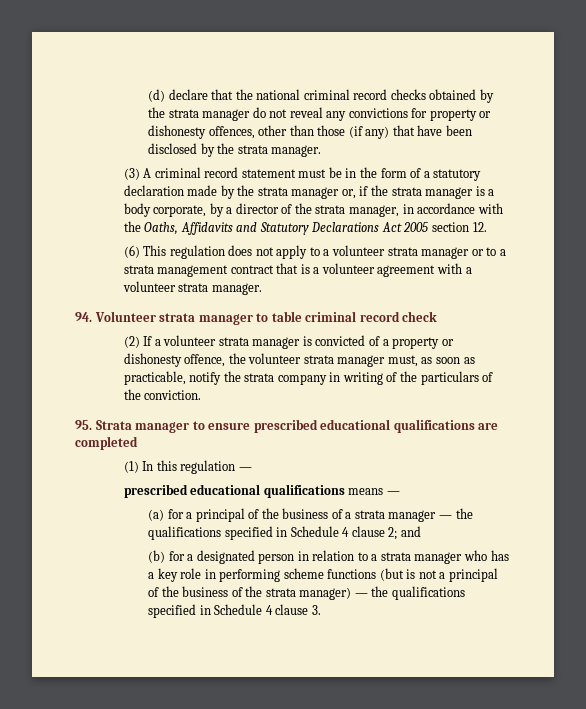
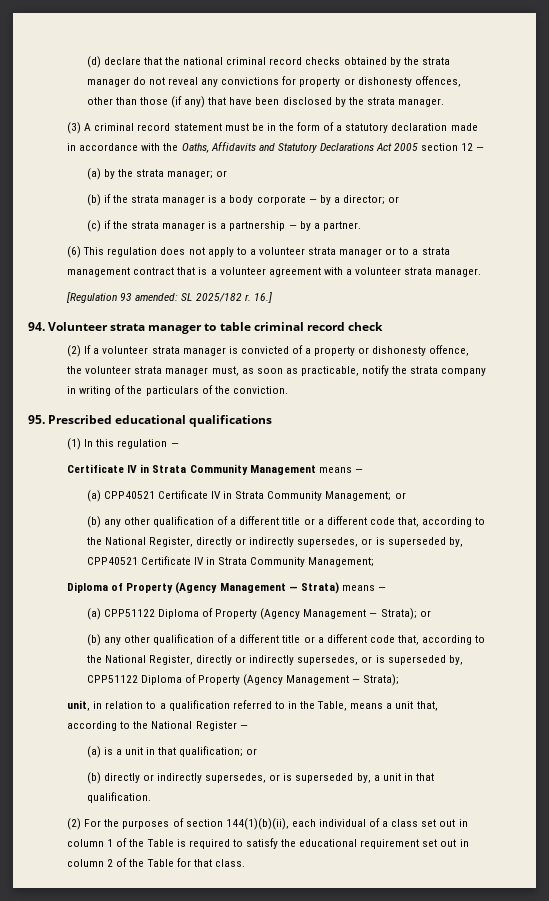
[220,185,495,199] [123,203,399,217] by the strata manager or, if the strata manager is a body corporate, by a director of the strata manager, -> (478, 127) none
[472,222,487,232] 12. -> [461,143,485,151] [86,168,228,180] [86,194,400,206] [86,220,361,232] 12 — // (a) by the strata manager; or // (b) if the strata manager is a body corporate — by a director; or // (c) if the strata manager is a partnership — by a partner.
(262, 289) none -> [66,292,272,303] // [Regulation 93 amended: SL 2025/182 r. 16.]
[95,419,499,433] [75,436,138,450] Strata manager to ensure prescribed educational qualifications are completed -> [48,415,273,427] Prescribed educational qualifications
[123,484,400,498] [148,508,473,522] [148,526,421,540] [148,550,509,564] [148,568,498,582] [148,586,465,600] [148,604,321,618] prescribed educational qualifications means — // (a) for a principal of the business of a strata manager — the qualifications specified in Schedule 4 clause 2; and // (b) for a designated person in relation to a strata manager who has a key role in performing scheme functions (but is not a principal of the business of the strata manager) — the qualifications specified in Schedule 4 clause 3. -> [67,464,363,475] [86,490,406,502] [86,516,486,528] [86,537,463,547] [86,556,375,567] [67,582,386,594] [86,608,431,620] [86,634,486,646] [86,655,463,665] [86,674,400,686] [67,700,438,711] [67,721,248,731] [86,746,258,758] [86,772,434,784] [86,792,151,803] [67,818,468,830] [67,838,469,849] [67,858,245,867] Certificate IV in Strata Community Management means — // (a) CPP40521 Certificate IV in Strata Community Management; or // (b) any other qualification of a different title or a different code that, according to the National Register, directly or indirectly supersedes, or is superseded by, CPP40521 Certificate IV in Strata Community Management; // Diploma of Property (Agency Management — Strata) means — // (a) CPP51122 Diploma of Property (Agency Management — Strata); or // (b) any other qualification of a different title or a different code that, according to the National Register, directly or indirectly supersedes, or is superseded by, CPP51122 Diploma of Property (Agency Management — Strata); // unit, in relation to a qualification referred to in the Table, means a unit that, according to the National Register — // (a) is a unit in that qualification; or // (b) directly or indirectly supersedes, or is superseded by, a unit in that qualification. // (2) For the purposes of section 144(1)(b)(ii), each individual of a class set out in column 1 of the Table is required to satisfy the educational requirement set out in column 2 of the Table for that class.

